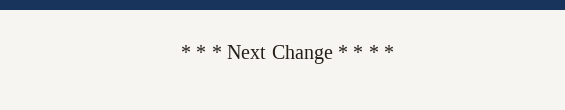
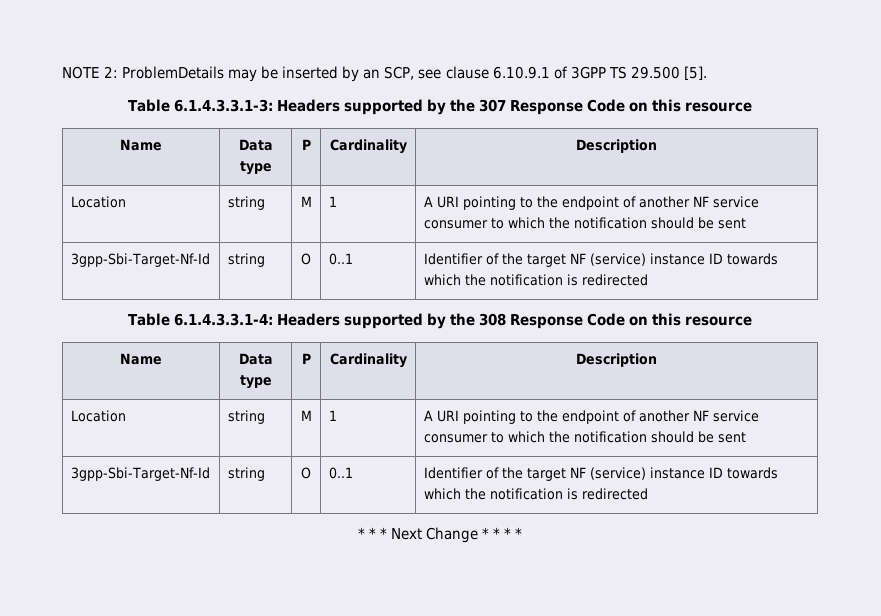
(180, 52) none -> [62,66,707,82] [127,99,753,115] [120,139,162,151] [238,139,273,151] [239,161,272,175] [301,139,311,150] [329,139,407,154] [576,139,657,153] [70,196,126,208] [227,196,265,210] [300,196,312,207] [328,196,337,207] [423,196,759,210] [423,217,746,229] [70,253,210,267] [227,253,265,267] [301,253,311,265] [328,253,353,265] [423,253,778,267] [423,274,648,286] [127,313,753,329] [120,353,162,365] [238,353,273,365] [239,375,272,389] [301,353,311,364] [329,353,407,368] [576,353,657,367] [70,410,126,422] [227,410,265,424] [300,410,312,421] [328,410,337,421] [423,410,759,424] [423,431,746,443] [70,467,210,481] [227,467,265,481] [301,467,311,479] [328,467,353,479] [423,467,778,481] [423,488,648,500] NOTE 2: ProblemDetails may be inserted by an SCP, see clause 6.10.9.1 of 3GPP TS 29.500 [5]. // Table 6.1.4.3.3.1-3: Headers supported by the 307 Response Code on this resource // Name | Data type | P | Cardinality | Description // Location | string | M | 1 | A URI pointing to the endpoint of another NF service consumer to which the notification should be sent // 3gpp-Sbi-Target-Nf-Id | string | O | 0..1 | Identifier of the target NF (service) instance ID towards which the notification is redirected // Table 6.1.4.3.3.1-4: Headers supported by the 308 Response Code on this resource // Name | Data type | P | Cardinality | Description // Location | string | M | 1 | A URI pointing to the endpoint of another NF service consumer to which the notification should be sent // 3gpp-Sbi-Target-Nf-Id | string | O | 0..1 | Identifier of the target NF (service) instance ID towards which the notification is redirected //

